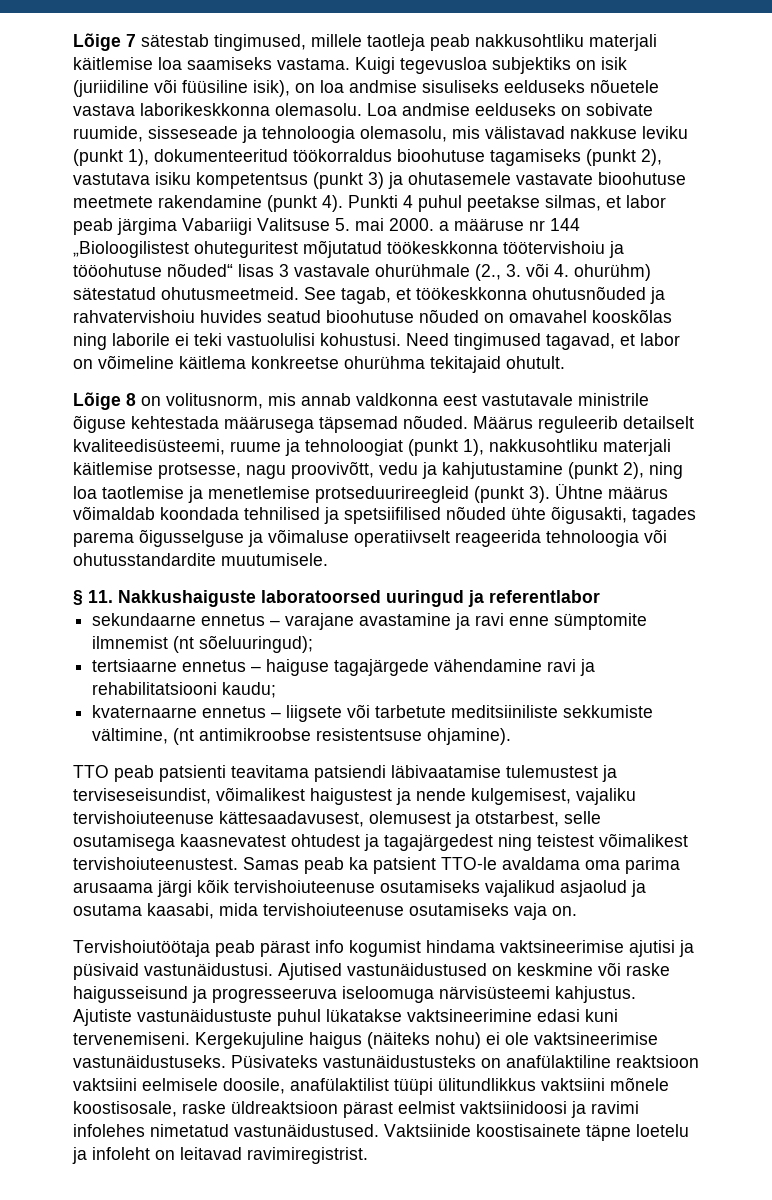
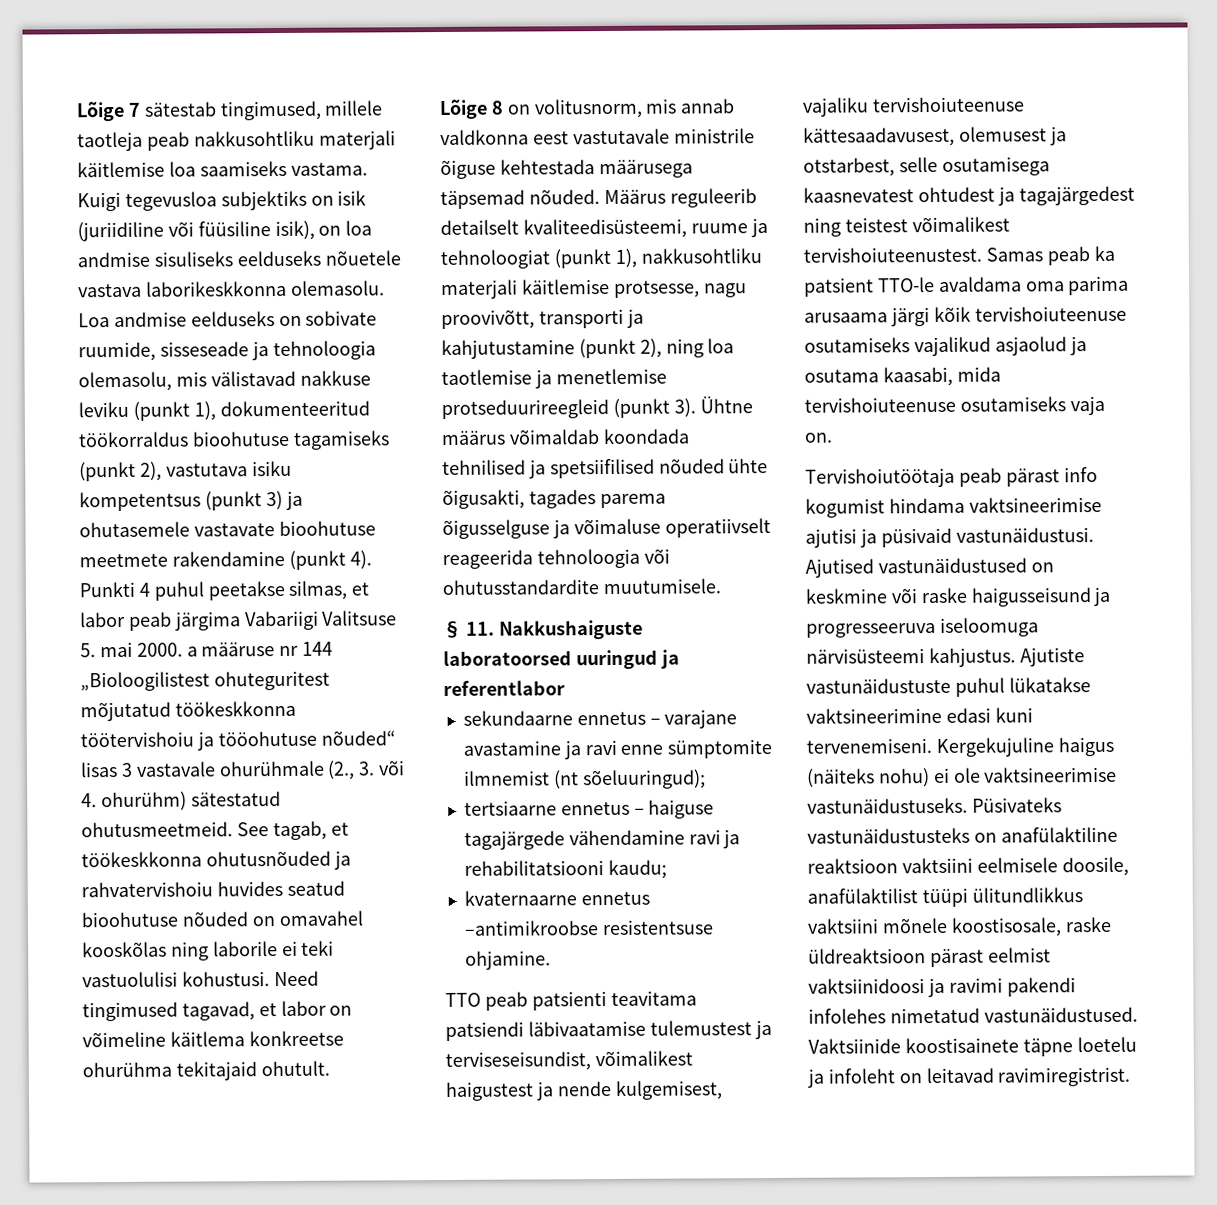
[379,462,418,475] vedu -> [538,308,624,329] transporti
[271,704,654,722] [92,728,512,745] – liigsete või tarbetute meditsiiniliste sekkumiste vältimine, (nt antimikroobse resistentsuse ohjamine). -> [463,919,714,936] [464,950,551,970] –antimikroobse resistentsuse ohjamine.
(639, 1107) none -> [1006,977,1076,997] pakendi

